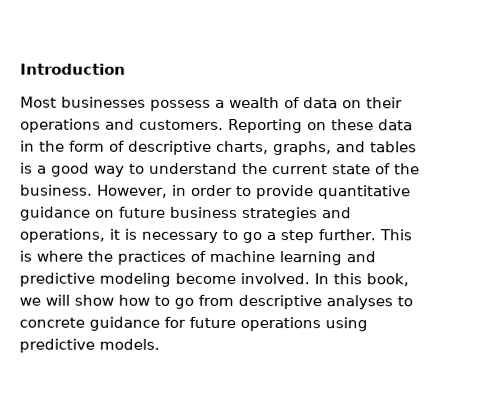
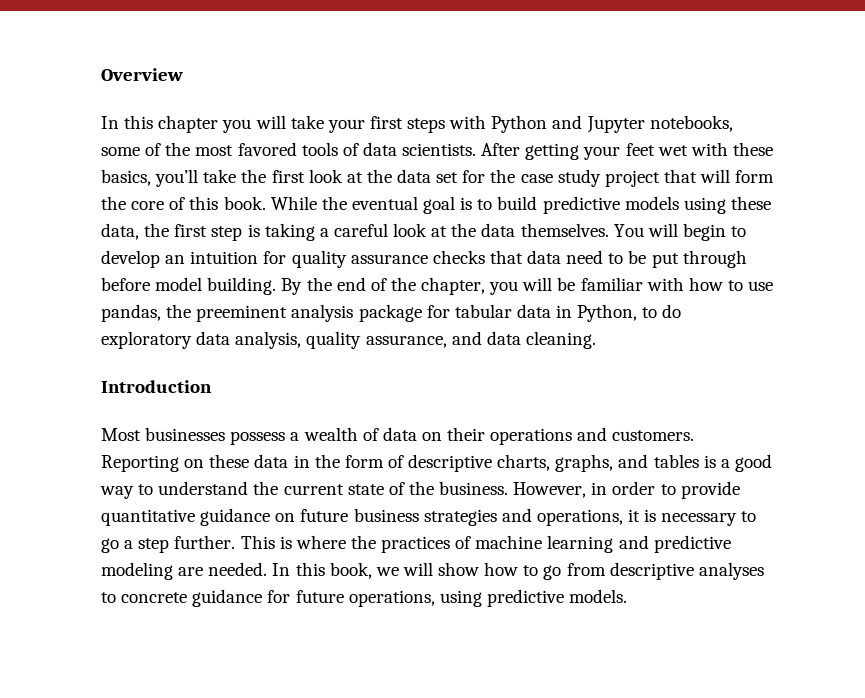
(20, 69) none -> [101,68,183,81] [101,115,733,133] [101,142,773,160] [101,169,775,187] [101,196,771,214] [101,223,747,241] [101,250,747,268] [101,277,774,295] [101,304,682,322] [101,331,596,349] Overview // In this chapter you will take your first steps with Python and Jupyter notebooks, some of the most favored tools of data scientists. After getting your feet wet with these basics, you’ll take the first look at the data set for the case study project that will form the core of this book. While the eventual goal is to build predictive models using these data, the first step is taking a careful look at the data themselves. You will begin to develop an intuition for quality assurance checks that data need to be put through before model building. By the end of the chapter, you will be familiar with how to use pandas, the preeminent analysis package for tabular data in Python, to do exploratory data analysis, quality assurance, and data cleaning. //
[175,272,310,285] become involved. -> [178,562,268,576] are needed.
[240,316,321,332] operations -> [348,590,435,607] operations,

